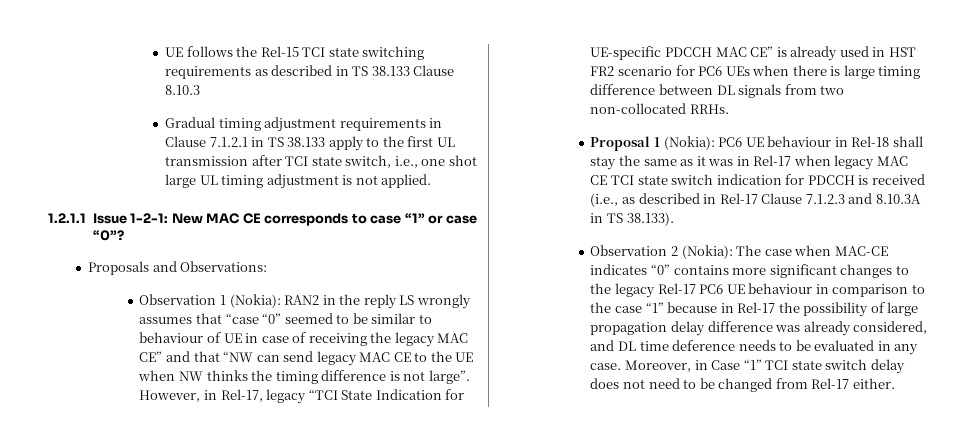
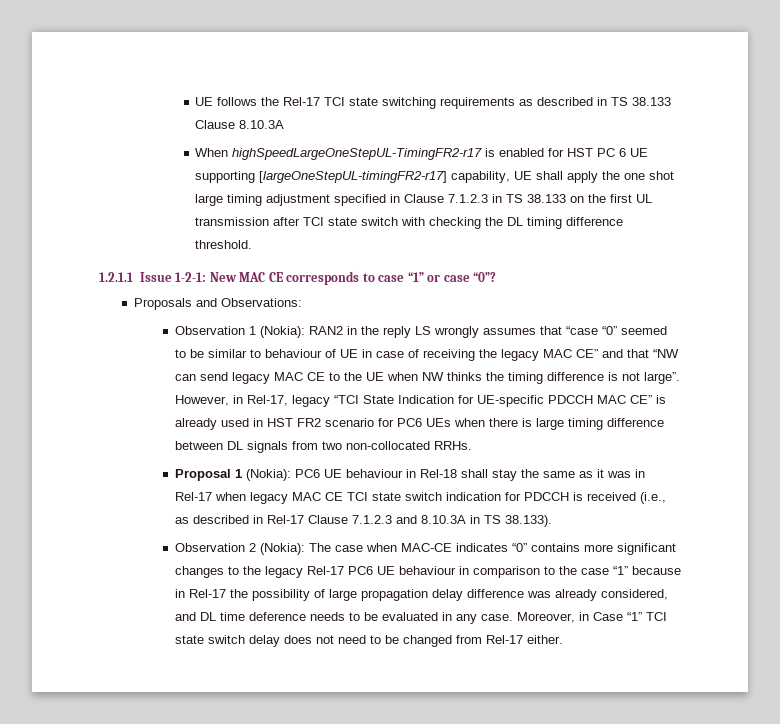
[260,46,299,57] Rel-15 -> [283,97,321,106] Rel-17
[165,85,201,95] [165,117,426,132] 8.10.3 // Gradual timing adjustment requirements -> [239,120,285,129] [195,148,649,160] [195,171,675,183] [195,194,387,206] 8.10.3A // When highSpeedLargeOneStepUL-TimingFR2-r17 is enabled for HST PC 6 UE supporting [largeOneStepUL-timingFR2-r17] capability, UE shall apply the one shot large timing adjustment specified
[209,136,380,151] 7.1.2.1 in TS 38.133 apply to -> [448,194,585,203] 7.1.2.3 in TS 38.133 on
[345,155,477,168] [165,174,432,189] switch, i.e., one shot large UL timing adjustment is not applied. -> [361,217,624,229] [195,240,253,249] switch with checking the DL timing difference threshold.

